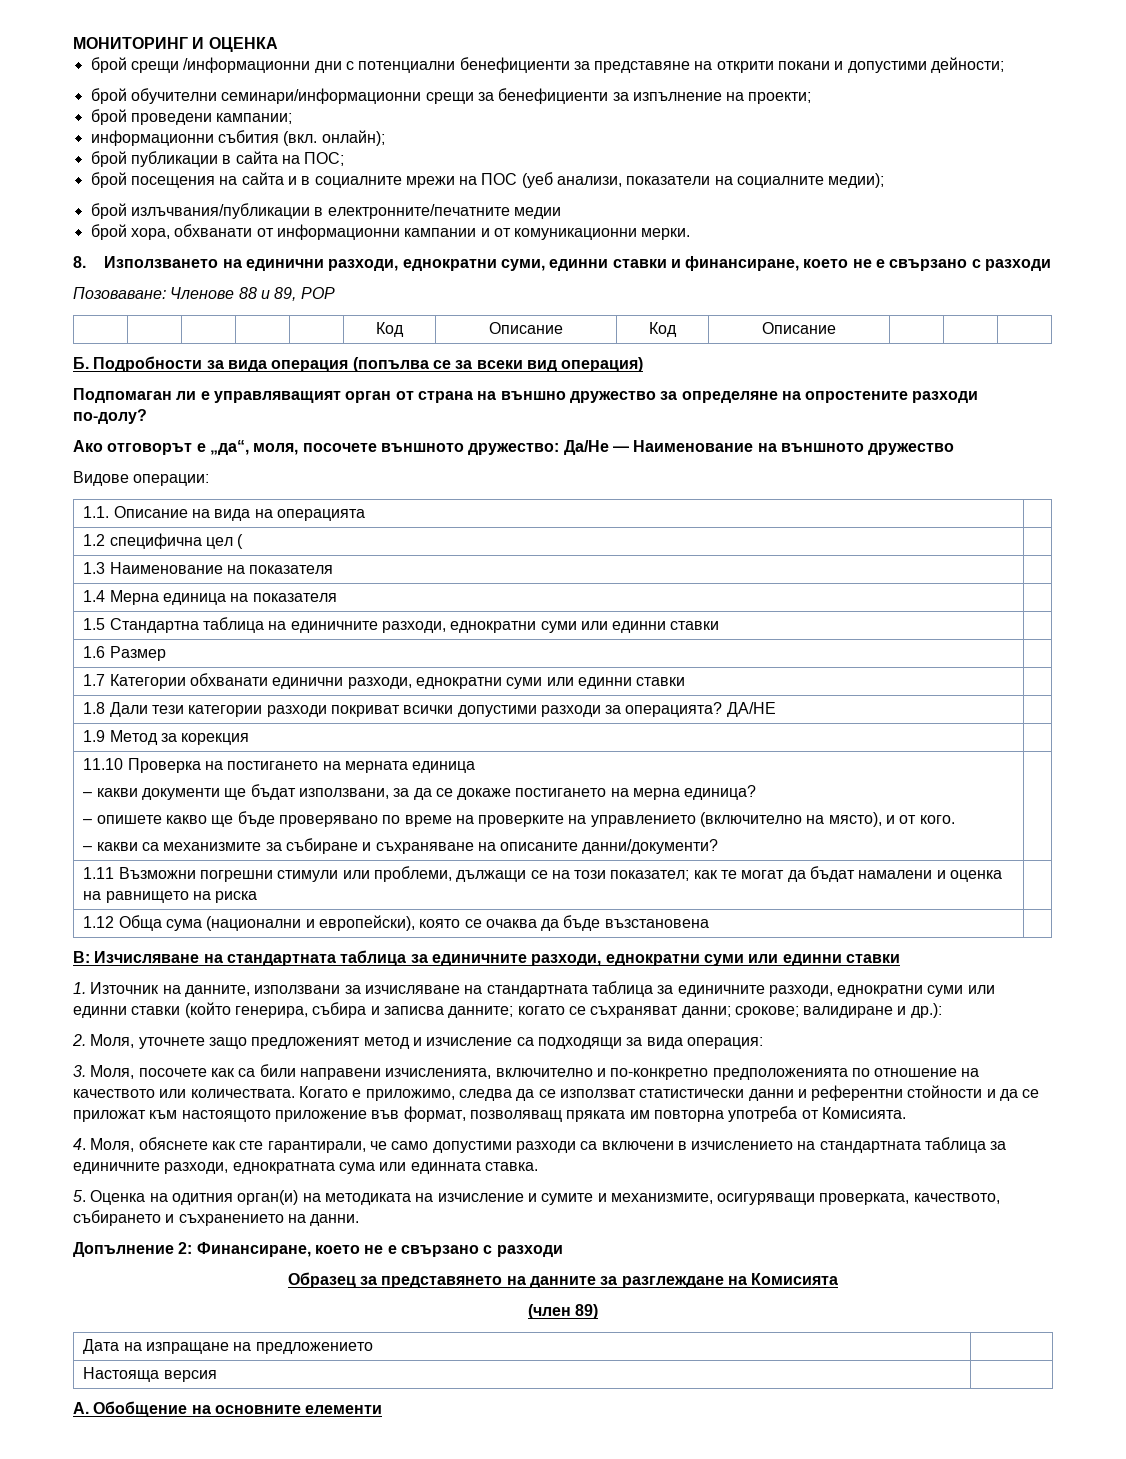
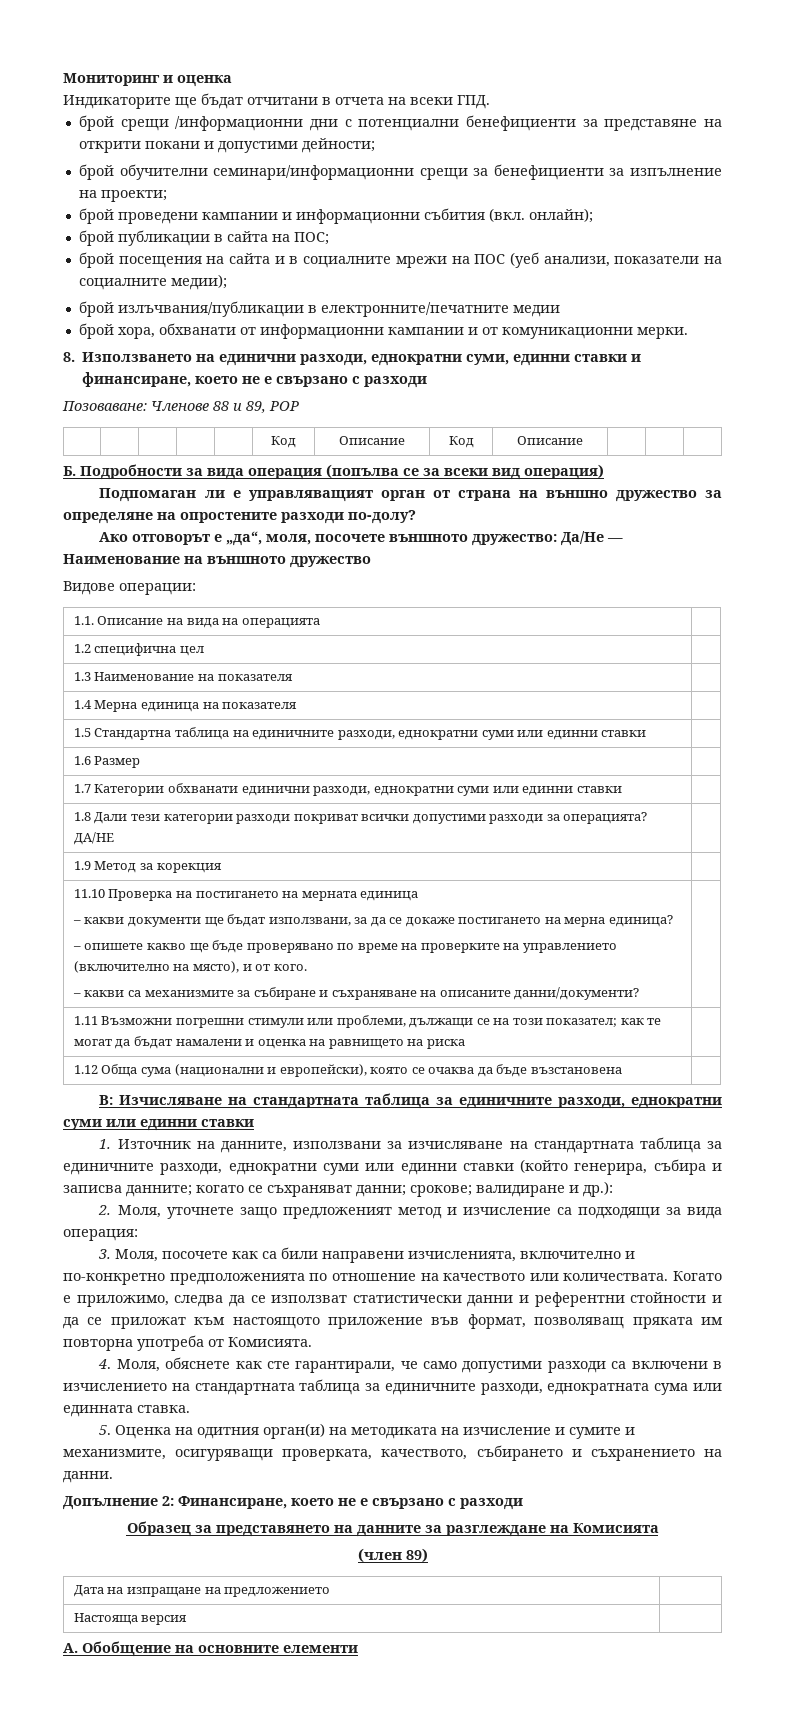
[73,37,278,52] МОНИТОРИНГ И ОЦЕНКА -> [63,73,232,87] [63,93,490,109] Мониторинг и оценка // Индикаторите ще бъдат отчитани в отчета на всеки ГПД.
[216,113,293,124] кампании; // -> [201,212,292,220] кампании и
[237,534,244,549] ( -> (204, 651) none

